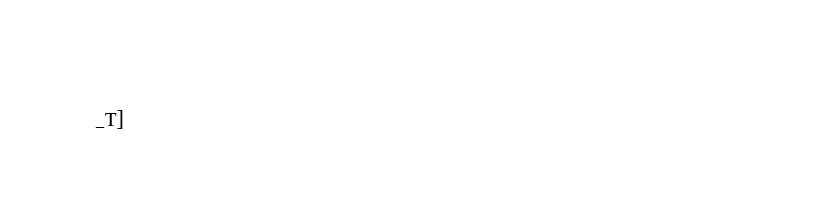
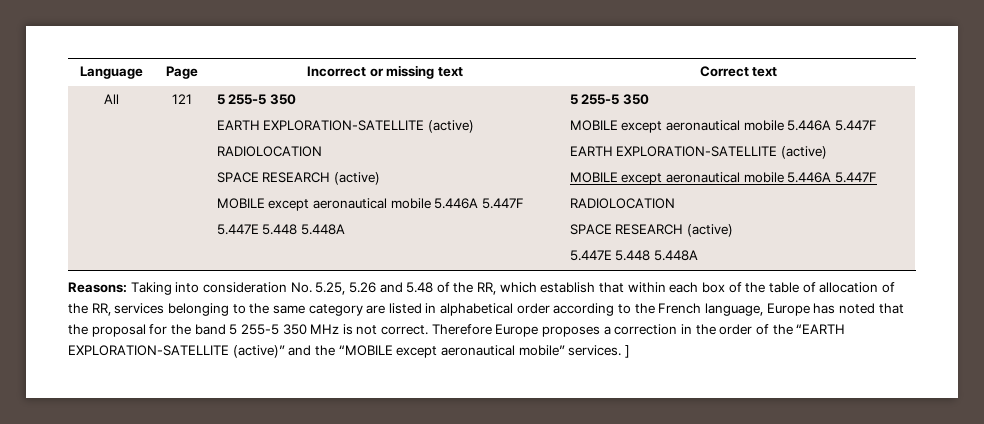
[95,110,124,129] _T] -> [80,66,143,79] [165,66,198,79] [307,65,463,79] [699,66,778,77] [104,94,119,104] [171,94,192,104] [216,94,296,105] [216,120,474,133] [216,146,322,157] [216,172,380,185] [216,198,524,211] [216,224,345,235] [569,94,649,105] [569,120,877,133] [569,146,827,159] [569,172,877,185] [569,198,675,209] [569,224,733,237] [569,250,698,261] [68,282,895,295] [68,303,904,316] [68,324,846,337] [68,345,630,358] Language | Page | Incorrect or missing text | Correct text // All | 121 | 5 255-5 350 // EARTH EXPLORATION-SATELLITE (active) // RADIOLOCATION // SPACE RESEARCH (active) // MOBILE except aeronautical mobile 5.446A 5.447F // 5.447E 5.448 5.448A | 5 255-5 350 // MOBILE except aeronautical mobile 5.446A 5.447F // EARTH EXPLORATION-SATELLITE (active) // MOBILE except aeronautical mobile 5.446A 5.447F // RADIOLOCATION // SPACE RESEARCH (active) // 5.447E 5.448 5.448A // Reasons: Taking into consideration No. 5.25, 5.26 and 5.48 of the RR, which establish that within each box of the table of allocation of the RR, services belonging to the same category are listed in alphabetical order according to the French language, Europe has noted that the proposal for the band 5 255-5 350 MHz is not correct. Therefore Europe proposes a correction in the order of the “EARTH EXPLORATION-SATELLITE (active)” and the “MOBILE except aeronautical mobile” services. ]

